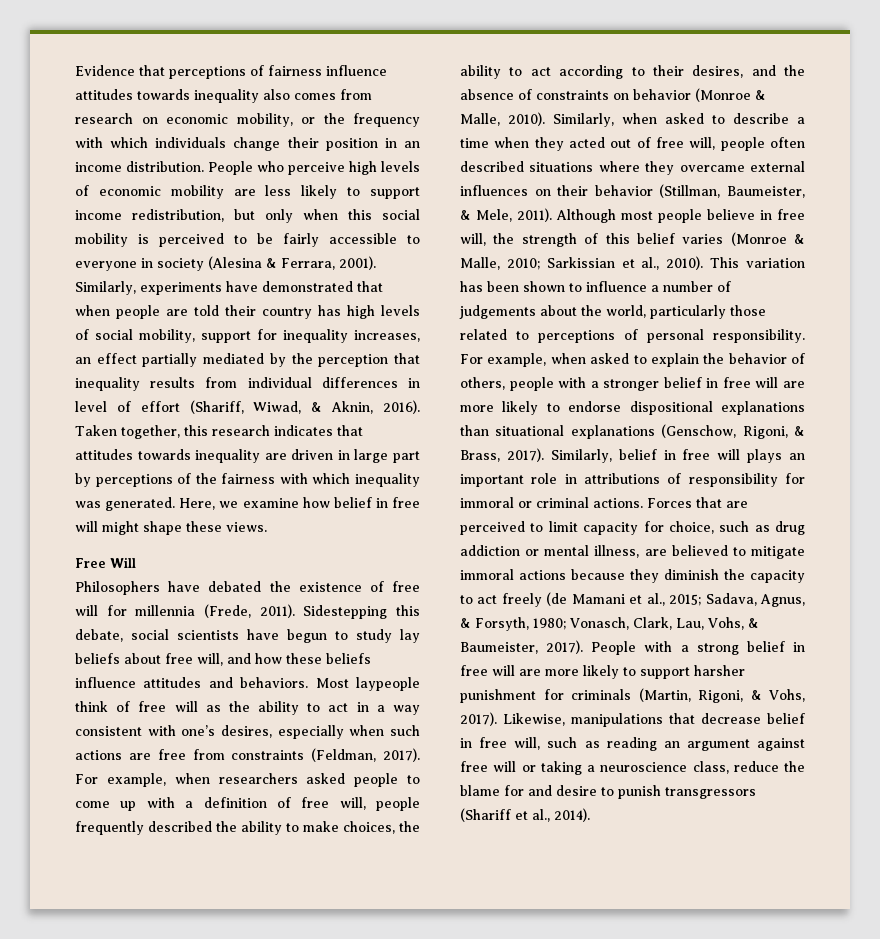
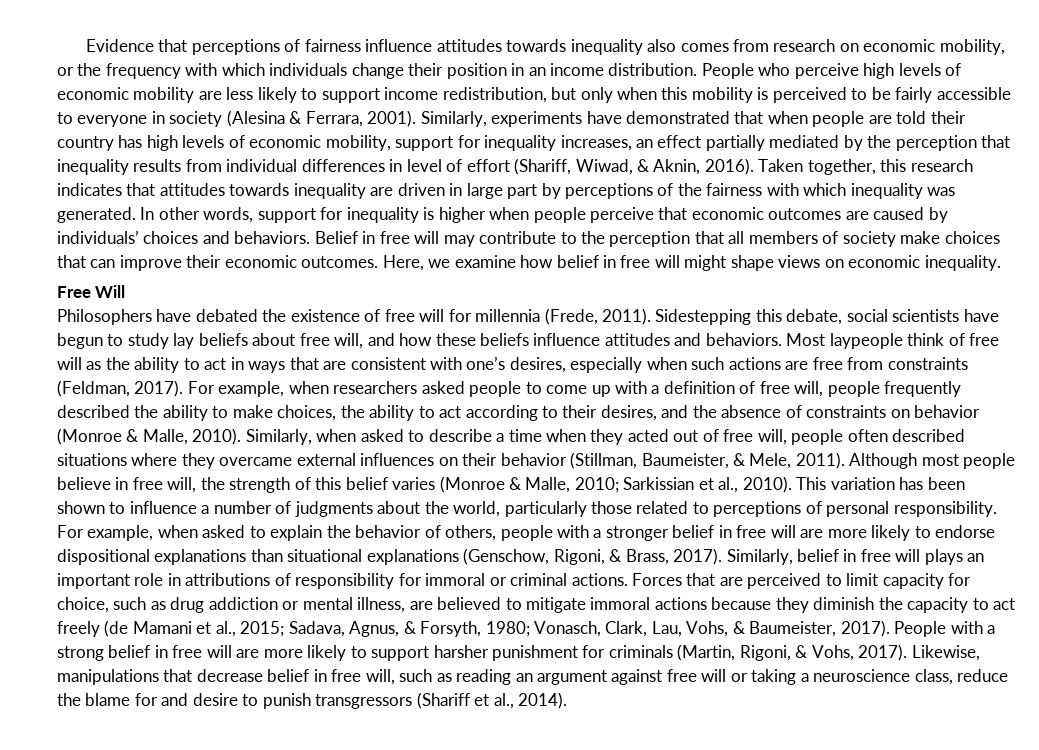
[382,209,420,220] social -> (688, 93) none
[95,329,133,340] social -> [249,135,322,148] economic
(176, 504) none -> [140,207,948,223] [57,230,1000,247] [57,255,379,271] In other words, support for inequality is higher when people perceive that economic outcomes are caused by individuals’ choices and behaviors. Belief in free will may contribute to the perception that all members of society make choices that can improve their economic outcomes.
[186,521,267,532] these views. -> [778,255,1001,271] views on economic inequality.
[376,705,421,715] a way -> [248,357,347,373] ways that are
[459,305,536,319] judgements -> [294,501,373,517] judgments

